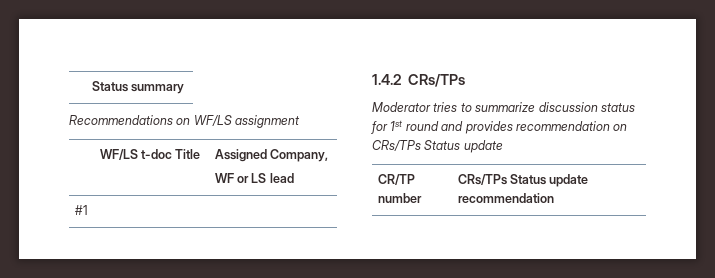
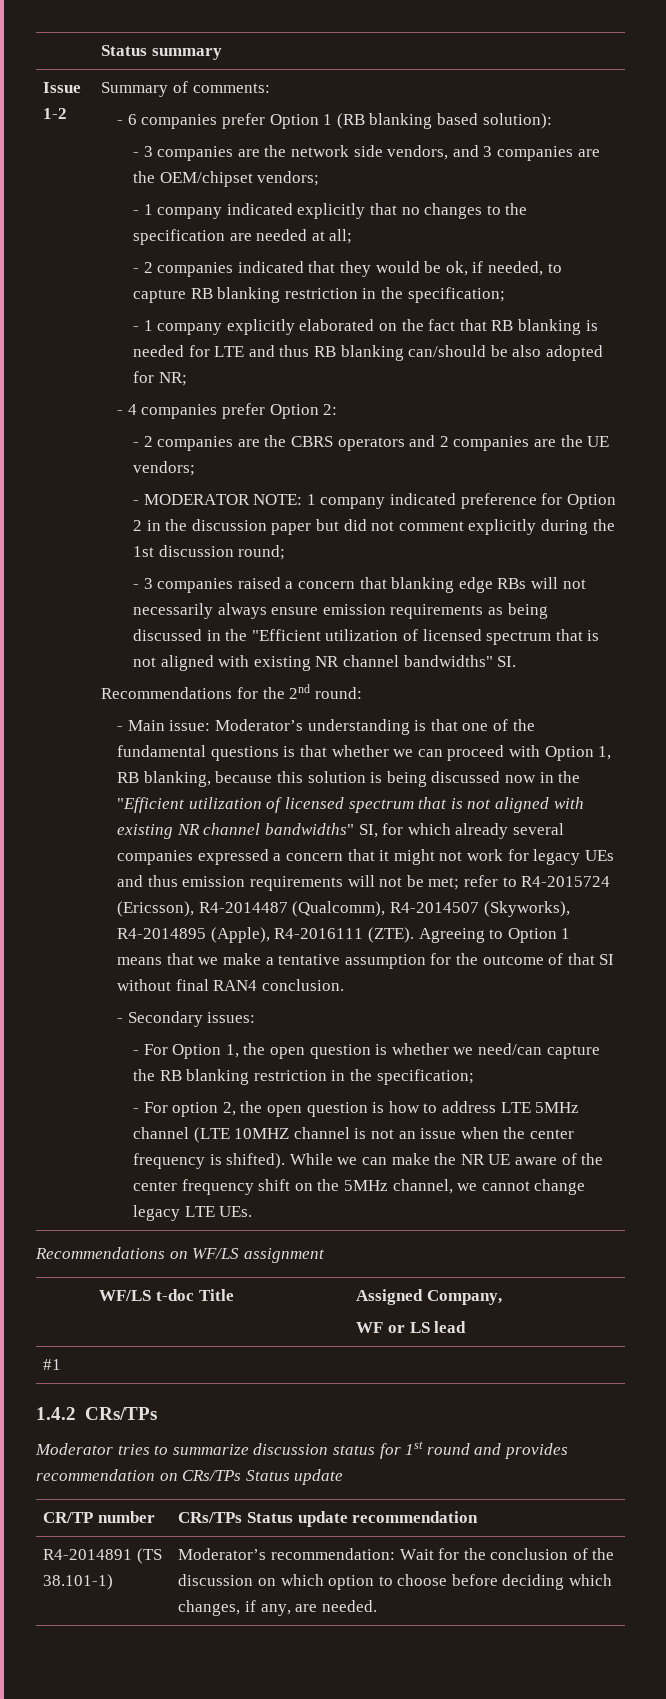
(185, 89) none -> [43,82,82,93] [43,108,68,119] [101,81,270,97] [117,113,552,129] [133,145,600,161] [133,171,320,187] [133,203,528,219] [133,229,353,245] [133,261,562,277] [133,287,505,303] [133,319,598,335] [133,345,603,361] [133,371,187,386] [117,403,338,419] [133,435,610,451] [133,461,196,476] [133,493,616,509] [133,519,615,535] [133,545,286,560] [133,577,586,593] [133,603,548,619] [133,629,600,645] [133,655,517,671] [101,684,362,699] [117,719,535,735] [117,745,612,761] [117,771,581,787] [117,797,584,813] [117,823,564,839] [117,849,614,865] [117,875,611,891] [117,901,570,917] [117,927,571,943] [117,953,615,969] [117,979,344,991] [117,1011,256,1027] [133,1043,600,1059] [133,1069,474,1085] [133,1101,580,1117] [133,1127,574,1143] [133,1153,604,1169] [133,1179,586,1195] [133,1205,253,1221] // Issue 1-2 | Summary of comments: // - 6 companies prefer Option 1 (RB blanking based solution): // - 3 companies are the network side vendors, and 3 companies are the OEM/chipset vendors; // - 1 company indicated explicitly that no changes to the specification are needed at all; // - 2 companies indicated that they would be ok, if needed, to capture RB blanking restriction in the specification; // - 1 company explicitly elaborated on the fact that RB blanking is needed for LTE and thus RB blanking can/should be also adopted for NR; // - 4 companies prefer Option 2: // - 2 companies are the CBRS operators and 2 companies are the UE vendors; // - MODERATOR NOTE: 1 company indicated preference for Option 2 in the discussion paper but did not comment explicitly during the 1st discussion round; // - 3 companies raised a concern that blanking edge RBs will not necessarily always ensure emission requirements as being discussed in the "Efficient utilization of licensed spectrum that is not aligned with existing NR channel bandwidths" SI. // Recommendations for the 2nd round: // - Main issue: Moderator’s understanding is that one of the fundamental questions is that whether we can proceed with Option 1, RB blanking, because this solution is being discussed now in the "Efficient utilization of licensed spectrum that is not aligned with existing NR channel bandwidths" SI, for which already several companies expressed a concern that it might not work for legacy UEs and thus emission requirements will not be met; refer to R4-2015724 (Ericsson), R4-2014487 (Qualcomm), R4-2014507 (Skyworks), R4-2014895 (Apple), R4-2016111 (ZTE). Agreeing to Option 1 means that we make a tentative assumption for the outcome of that SI without final RAN4 conclusion. // - Secondary issues: // - For Option 1, the open question is whether we need/can capture the RB blanking restriction in the specification; // - For option 2, the open question is how to address LTE 5MHz channel (LTE 10MHZ channel is not an issue when the center frequency is shifted). While we can make the NR UE aware of the center frequency shift on the 5MHz channel, we cannot change legacy LTE UEs.
(554, 198) none -> [43,1548,162,1564] [43,1574,114,1590] [178,1548,615,1560] [178,1574,613,1590] [178,1600,377,1616] // R4-2014891 (TS 38.101-1) | Moderator’s recommendation: Wait for the conclusion of the discussion on which option to choose before deciding which changes, if any, are needed.

